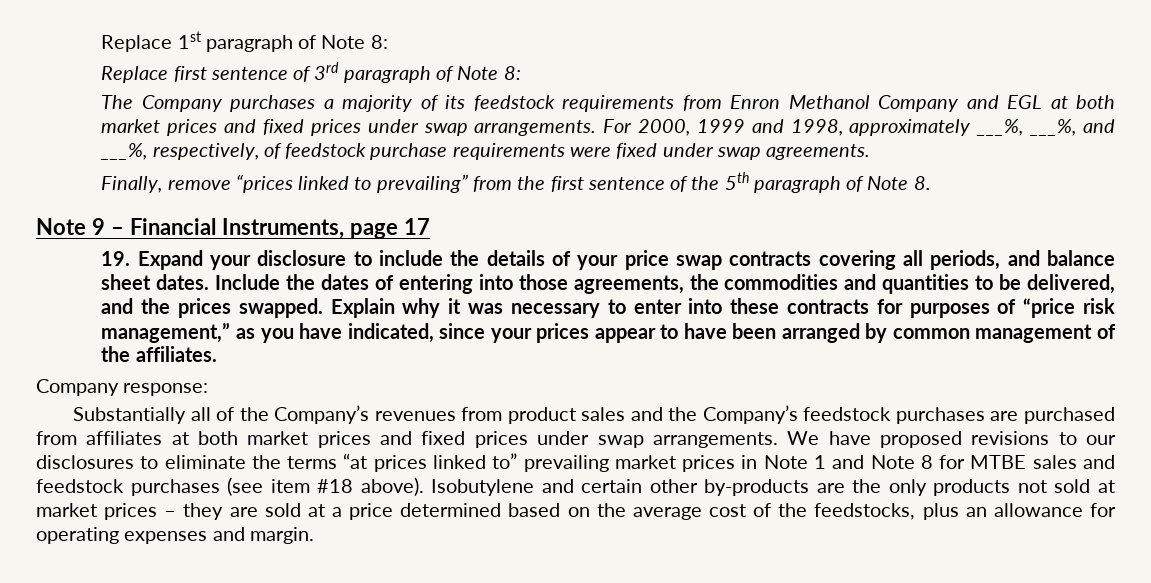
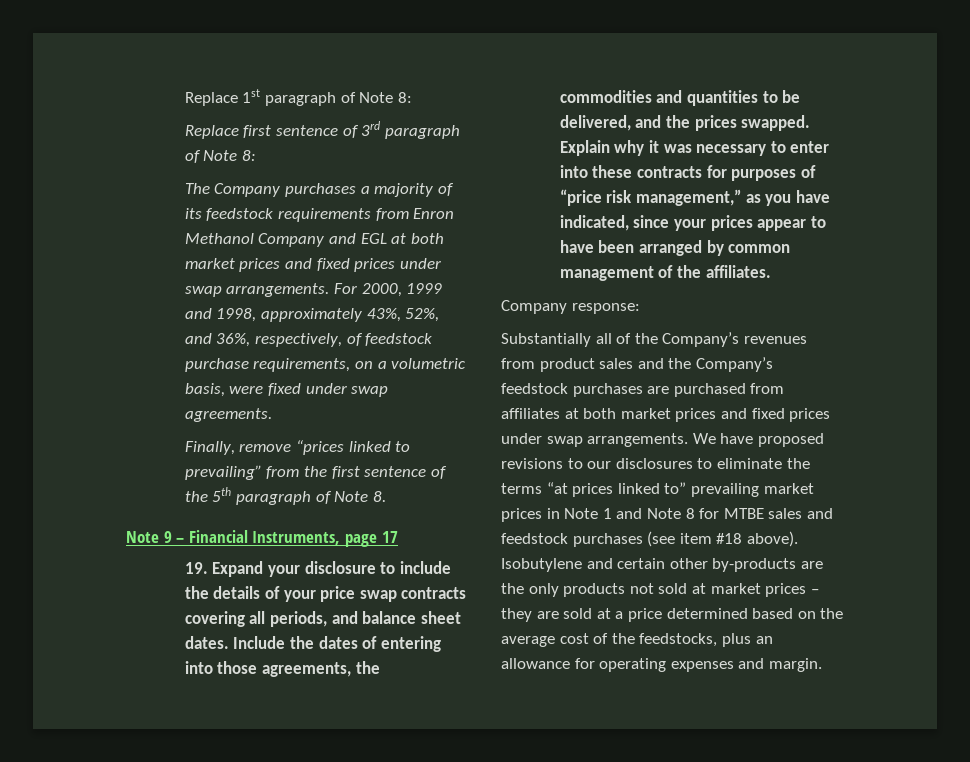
[976,119,1115,136] [100,143,565,160] ___%, ___%, and ___%, respectively, of feedstock purchase requirements -> [366,308,440,322] [184,333,433,347] [184,358,467,372] [184,383,225,397] 43%, 52%, and 36%, respectively, of feedstock purchase requirements, on a volumetric basis,

